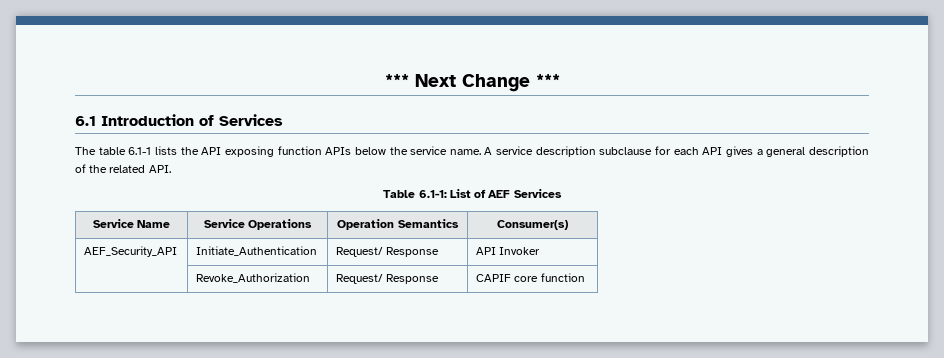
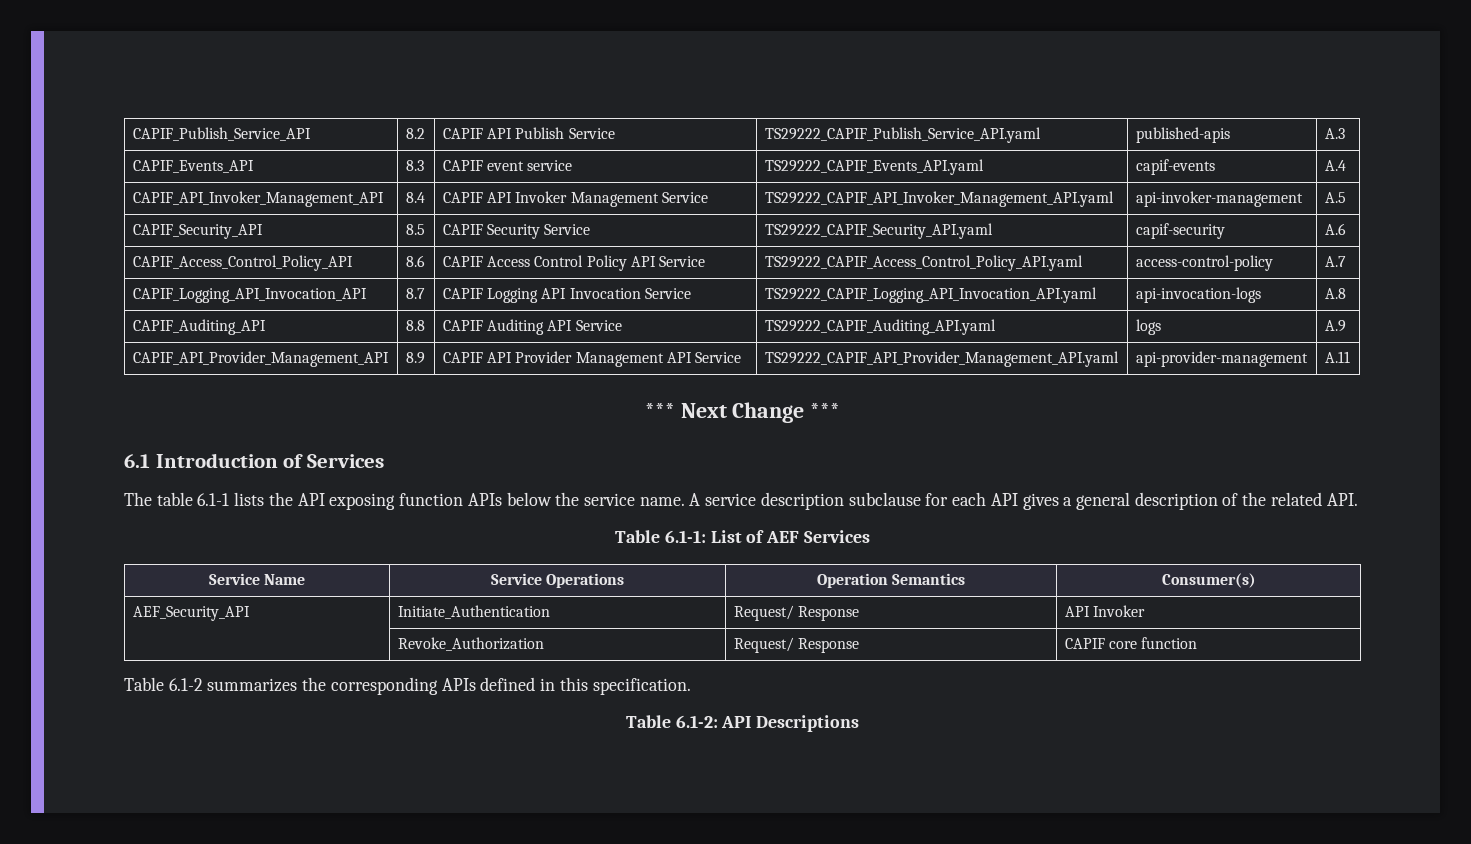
(384, 80) none -> [132,127,311,141] [405,128,425,139] [442,127,615,139] [764,127,1041,143] [1135,127,1230,143] [1324,128,1345,139] [132,160,254,173] [405,160,424,171] [442,160,573,171] [764,159,984,175] [1135,159,1215,175] [1324,160,1346,171] [132,191,384,207] [405,192,425,203] [442,191,708,207] [764,191,1114,207] [1135,191,1303,207] [1324,192,1346,203] [132,224,263,239] [405,224,425,235] [442,224,591,239] [764,223,993,239] [1135,223,1225,239] [1324,223,1346,235] [132,255,353,271] [405,255,425,267] [442,255,706,271] [764,255,1083,271] [1135,255,1273,271] [1324,256,1346,267] [132,288,367,303] [405,288,425,299] [442,288,691,303] [764,287,1097,303] [1135,287,1261,303] [1324,288,1346,299] [132,319,266,335] [405,320,425,331] [442,319,622,335] [764,319,996,335] [1135,319,1161,335] [1324,320,1346,332] [132,351,389,367] [405,352,425,364] [442,351,742,367] [764,351,1119,367] [1135,351,1308,367] [1324,351,1350,363] CAPIF_Publish_Service_API | 8.2 | CAPIF API Publish Service | TS29222_CAPIF_Publish_Service_API.yaml | published-apis | A.3 // CAPIF_Events_API | 8.3 | CAPIF event service | TS29222_CAPIF_Events_API.yaml | capif-events | A.4 // CAPIF_API_Invoker_Management_API | 8.4 | CAPIF API Invoker Management Service | TS29222_CAPIF_API_Invoker_Management_API.yaml | api-invoker-management | A.5 // CAPIF_Security_API | 8.5 | CAPIF Security Service | TS29222_CAPIF_Security_API.yaml | capif-security | A.6 // CAPIF_Access_Control_Policy_API | 8.6 | CAPIF Access Control Policy API Service | TS29222_CAPIF_Access_Control_Policy_API.yaml | access-control-policy | A.7 // CAPIF_Logging_API_Invocation_API | 8.7 | CAPIF Logging API Invocation Service | TS29222_CAPIF_Logging_API_Invocation_API.yaml | api-invocation-logs | A.8 // CAPIF_Auditing_API | 8.8 | CAPIF Auditing API Service | TS29222_CAPIF_Auditing_API.yaml | logs | A.9 // CAPIF_API_Provider_Management_API | 8.9 | CAPIF API Provider Management API Service | TS29222_CAPIF_API_Provider_Management_API.yaml | api-provider-management | A.11 //
(585, 277) none -> [124,677,691,695] [625,715,860,732] // Table 6.1-2 summarizes the corresponding APIs defined in this specification. // Table 6.1-2: API Descriptions

